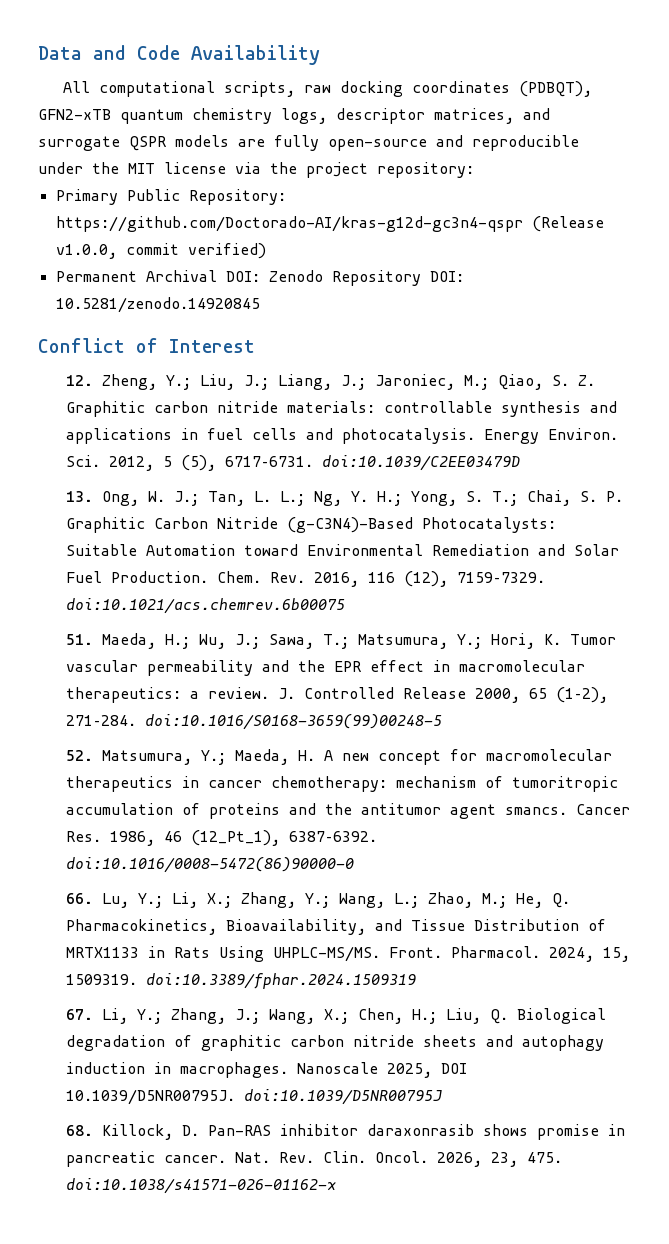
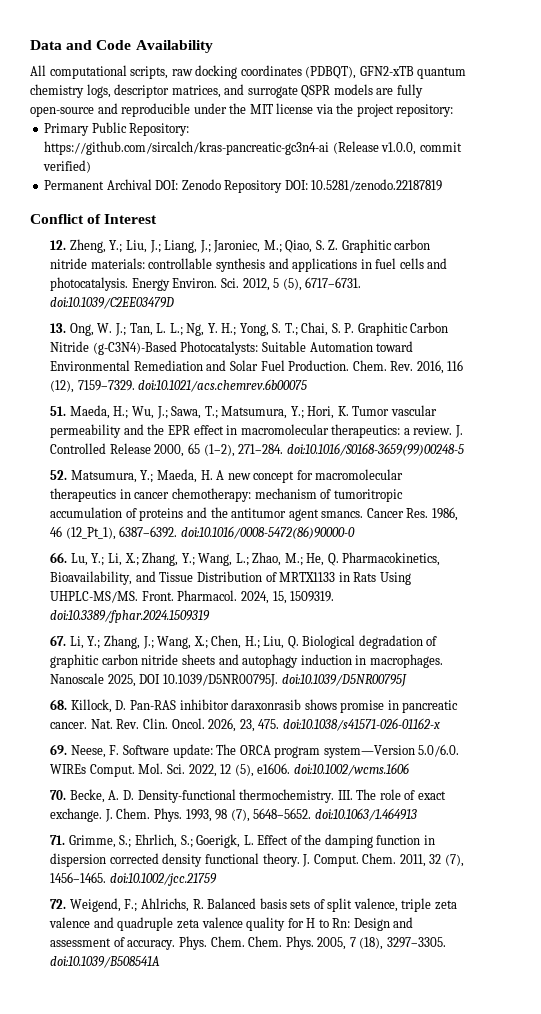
[55,216,523,232] https://github.com/Doctorado-AI/kras-g12d-gc3n4-qspr -> [44,141,330,155] https://github.com/sircalch/kras-pancreatic-gc3n4-ai
[55,297,260,313] 10.5281/zenodo.14920845 -> [311,179,443,192] 10.5281/zenodo.22187819
(336, 1186) none -> [50,744,460,758] [50,763,409,777] [50,789,446,803] [50,808,417,822] [50,834,435,848] [50,853,464,867] [50,872,217,886] [50,898,457,912] [49,917,414,931] [50,936,446,950] [50,956,161,968] // 69. Neese, F. Software update: The ORCA program system—Version 5.0/6.0. WIREs Comput. Mol. Sci. 2022, 12 (5), e1606. doi:10.1002/wcms.1606 // 70. Becke, A. D. Density-functional thermochemistry. III. The role of exact exchange. J. Chem. Phys. 1993, 98 (7), 5648–5652. doi:10.1063/1.464913 // 71. Grimme, S.; Ehrlich, S.; Goerigk, L. Effect of the damping function in dispersion corrected density functional theory. J. Comput. Chem. 2011, 32 (7), 1456–1465. doi:10.1002/jcc.21759 // 72. Weigend, F.; Ahlrichs, R. Balanced basis sets of split valence, triple zeta valence and quadruple zeta valence quality for H to Rn: Design and assessment of accuracy. Phys. Chem. Chem. Phys. 2005, 7 (18), 3297–3305. doi:10.1039/B508541A

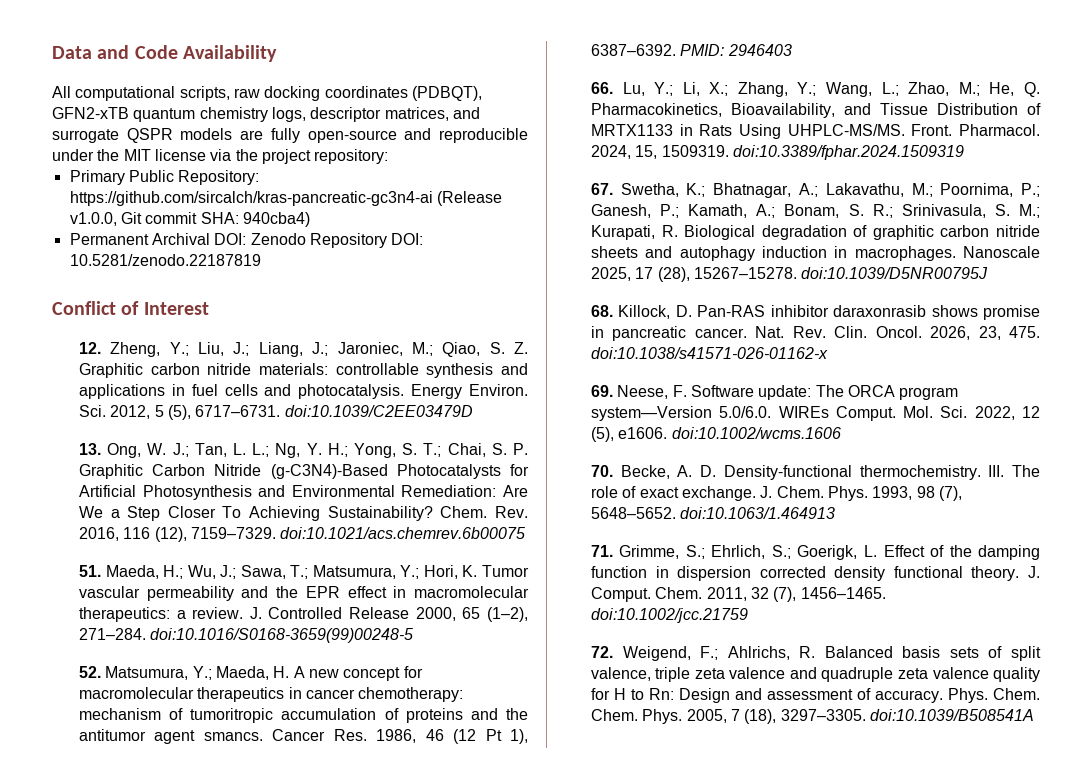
[419,142,462,152] [43,160,92,173] commit verified) -> [120,212,310,227] Git commit SHA: 940cba4)
[180,341,414,355] [50,360,350,371] Photocatalysts: Suitable Automation toward Environmental Remediation and Solar Fuel Production. -> [396,464,529,479] [78,485,528,500] [78,506,433,521] Photocatalysts for Artificial Photosynthesis and Environmental Remediation: Are We a Step Closer To Achieving Sustainability?
[65,526,356,540] (12_Pt_1), 6387–6392. doi:10.1016/0008-5472(86)90000-0 -> [453,729,529,744] [590,44,792,56] (12 Pt 1), 6387–6392. PMID: 2946403
[69,635,299,649] Li, Y.; Zhang, J.; Wang, X.; Chen, H.; Liu, Q. -> [620,183,1040,198] [590,204,1040,218] [590,225,678,240] Swetha, K.; Bhatnagar, A.; Lakavathu, M.; Poornima, P.; Ganesh, P.; Kamath, A.; Bonam, S. R.; Srinivasula, S. M.; Kurapati, R.
[139,674,279,687] DOI 10.1039/D5NR00795J. -> [635,267,797,282] 17 (28), 15267–15278.

